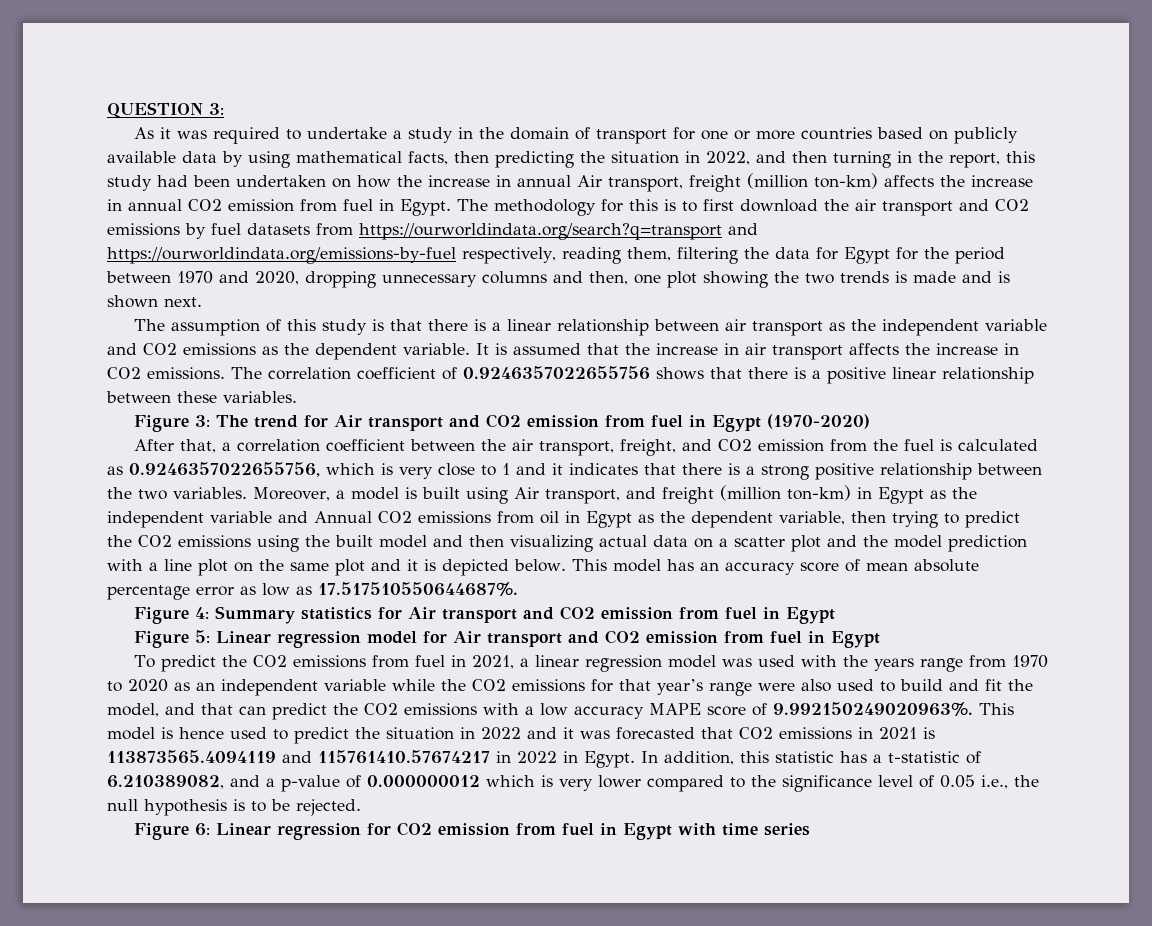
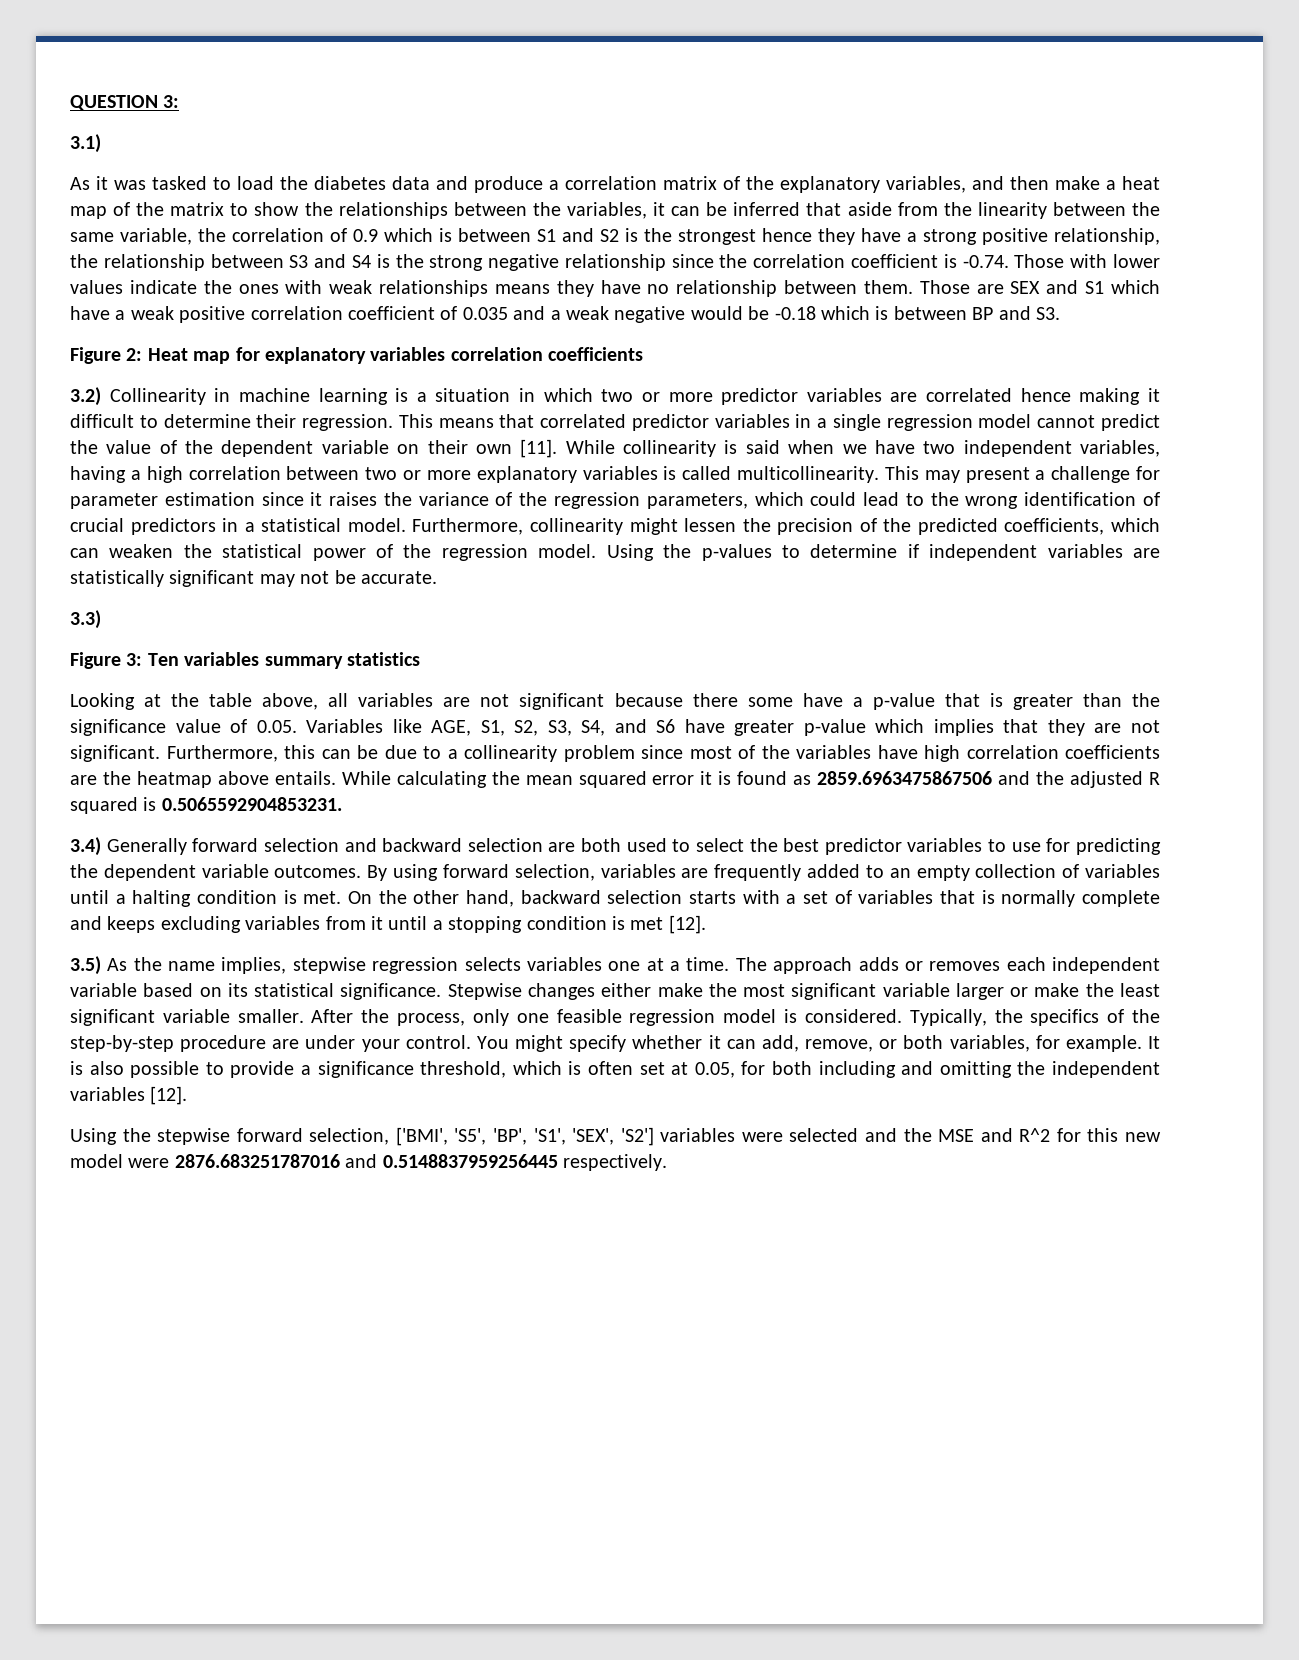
(224, 109) none -> [70,134,101,153] // 3.1)
[212,127,1018,144] [107,151,1035,168] [107,173,1033,192] [107,199,1029,216] [107,223,758,240] [107,247,1005,264] [106,271,1010,288] [107,295,202,308] [133,319,1047,336] [107,343,1019,360] [107,366,1034,384] [106,391,297,403] [133,414,870,432] [133,439,1038,456] [107,462,1042,480] [107,485,977,504] [107,511,1020,528] [107,535,1027,552] [107,559,979,576] [107,582,518,600] [133,606,835,624] [133,630,880,648] [133,655,1048,672] [107,679,1033,696] [107,702,1014,720] [107,727,935,744] [107,750,981,768] [107,775,1039,792] [107,799,361,816] [133,822,810,840] required to undertake a study in the domain of transport for one or more countries based on publicly available data by using mathematical facts, then predicting the situation in 2022, and then turning in the report, this study had been undertaken on how the increase in annual Air transport, freight (million ton-km) affects the increase in annual CO2 emission from fuel in Egypt. The methodology for this is to first download the air transport and CO2 emissions by fuel datasets from https://ourworldindata.org/search?q=transport and https://ourworldindata.org/emissions-by-fuel respectively, reading them, filtering the data for Egypt for the period between 1970 and 2020, dropping unnecessary columns and then, one plot showing the two trends is made and is shown next. // The assumption of this study is that there is a linear relationship between air transport as the independent variable and CO2 emissions as the dependent variable. It is assumed that the increase in air transport affects the increase in CO2 emissions. The correlation coefficient of 0.9246357022655756 shows that there is a positive linear relationship between these variables. // Figure 3: The trend for Air transport and CO2 emission from fuel in Egypt (1970-2020) // After that, a correlation coefficient between the air transport, freight, and CO2 emission from the fuel is calculated as 0.9246357022655756, which is very close to 1 and it indicates that there is a strong positive relationship between the two variables. Moreover, a model is built using Air transport, and freight (million ton-km) in Egypt as the independent variable and Annual CO2 emissions from oil in Egypt as the dependent variable, then trying to predict the CO2 emissions using the built model and then visualizing actual data on a scatter plot and the model prediction with a line plot on the same plot and it is depicted below. This model has an accuracy score of mean absolute percentage error as low as 17.517510550644687%. // Figure 4: Summary statistics for Air transport and CO2 emission from fuel in Egypt // Figure 5: Linear regression model for Air transport and CO2 emission from fuel in Egypt // To predict the CO2 emissions from fuel in 2021, a linear regression model was used with the years range from 1970 to 2020 as an independent variable while the CO2 emissions for that year’s range were also used to build and fit the model, and that can predict the CO2 emissions with a low accuracy MAPE score of 9.992150249020963%. This model is hence used to predict the situation in 2022 and it was forecasted that CO2 emissions in 2021 is 113873565.4094119 and 115761410.57674217 in 2022 in Egypt. In addition, this statistic has a t-statistic of 6.210389082, and a p-value of 0.000000012 which is very lower compared to the significance level of 0.05 i.e., the null hypothesis is to be rejected. // Figure 6: Linear regression for CO2 emission from fuel in Egypt with time series -> [152,176,1160,193] [70,202,1160,219] [70,228,1160,245] [70,254,1160,271] [70,280,1161,297] [70,306,1060,323] [70,347,644,364] [70,387,1160,406] [70,414,1160,431] [70,439,1160,458] [70,466,1161,483] [70,492,1161,509] [70,518,1160,535] [70,544,1160,561] [70,570,437,587] [70,610,101,629] [70,652,420,669] [70,693,1160,710] [70,719,1160,736] [70,745,1160,762] [70,771,1160,788] [70,797,342,814] [70,837,1162,856] [70,864,1161,881] [70,890,1160,907] [70,915,706,934] [70,956,1160,975] [70,983,1161,1000] [70,1009,1160,1026] [70,1035,1160,1052] [70,1061,1161,1078] [70,1086,188,1105] [70,1127,1161,1146] [70,1154,667,1171] tasked to load the diabetes data and produce a correlation matrix of the explanatory variables, and then make a heat map of the matrix to show the relationships between the variables, it can be inferred that aside from the linearity between the same variable, the correlation of 0.9 which is between S1 and S2 is the strongest hence they have a strong positive relationship, the relationship between S3 and S4 is the strong negative relationship since the correlation coefficient is -0.74. Those with lower values indicate the ones with weak relationships means they have no relationship between them. Those are SEX and S1 which have a weak positive correlation coefficient of 0.035 and a weak negative would be -0.18 which is between BP and S3. // Figure 2: Heat map for explanatory variables correlation coefficients // 3.2) Collinearity in machine learning is a situation in which two or more predictor variables are correlated hence making it difficult to determine their regression. This means that correlated predictor variables in a single regression model cannot predict the value of the dependent variable on their own [11]. While collinearity is said when we have two independent variables, having a high correlation between two or more explanatory variables is called multicollinearity. This may present a challenge for parameter estimation since it raises the variance of the regression parameters, which could lead to the wrong identification of crucial predictors in a statistical model. Furthermore, collinearity might lessen the precision of the predicted coefficients, which can weaken the statistical power of the regression model. Using the p-values to determine if independent variables are statistically significant may not be accurate. // 3.3) // Figure 3: Ten variables summary statistics // Looking at the table above, all variables are not significant because there some have a p-value that is greater than the significance value of 0.05. Variables like AGE, S1, S2, S3, S4, and S6 have greater p-value which implies that they are not significant. Furthermore, this can be due to a collinearity problem since most of the variables have high correlation coefficients are the heatmap above entails. While calculating the mean squared error it is found as 2859.6963475867506 and the adjusted R squared is 0.5065592904853231. // 3.4) Generally forward selection and backward selection are both used to select the best predictor variables to use for predicting the dependent variable outcomes. By using forward selection, variables are frequently added to an empty collection of variables until a halting condition is met. On the other hand, backward selection starts with a set of variables that is normally complete and keeps excluding variables from it until a stopping condition is met [12]. // 3.5) As the name implies, stepwise regression selects variables one at a time. The approach adds or removes each independent variable based on its statistical significance. Stepwise changes either make the most significant variable larger or make the least significant variable smaller. After the process, only one feasible regression model is considered. Typically, the specifics of the step-by-step procedure are under your control. You might specify whether it can add, remove, or both variables, for example. It is also possible to provide a significance threshold, which is often set at 0.05, for both including and omitting the independent variables [12]. // Using the stepwise forward selection, ['BMI', 'S5', 'BP', 'S1', 'SEX', 'S2'] variables were selected and the MSE and R^2 for this new model were 2876.683251787016 and 0.5148837959256445 respectively.

